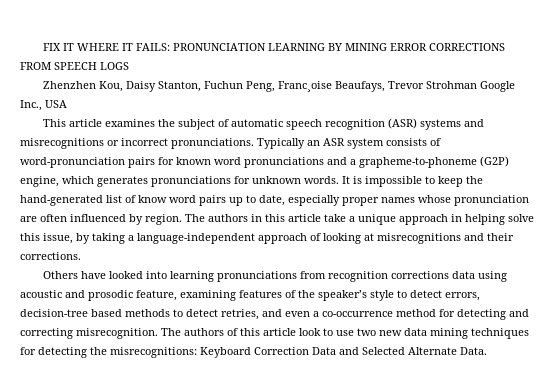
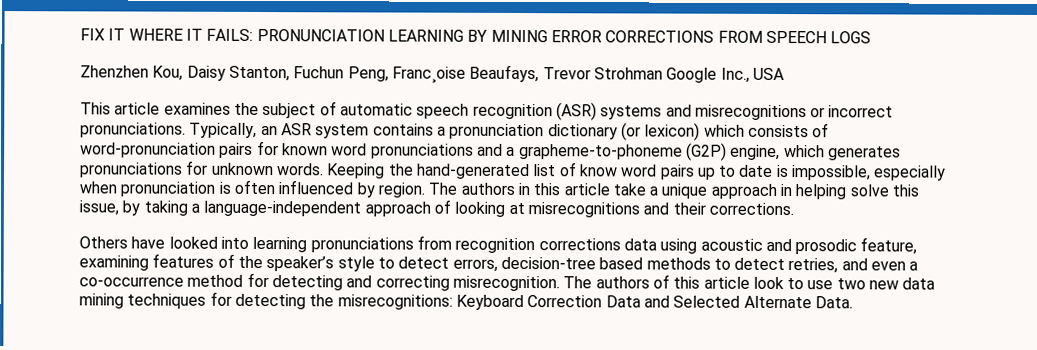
[257,138,305,149] Typically -> [189,122,258,138] Typically,
(384, 143) none -> [372,122,745,141] contains a pronunciation dictionary (or lexicon) which
[342,176,463,187] It is impossible to keep -> [326,163,386,179] Keeping
[259,195,529,206] [20,216,37,222] date, especially proper names whose pronunciation are -> [738,164,947,181] [79,181,231,197] date is impossible, especially when pronunciation is

